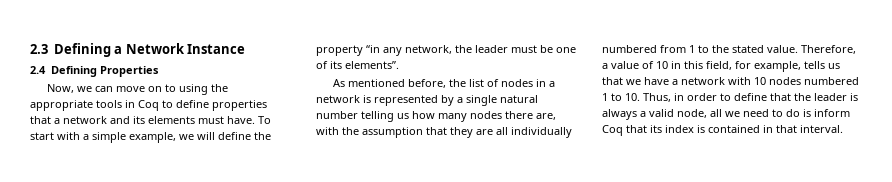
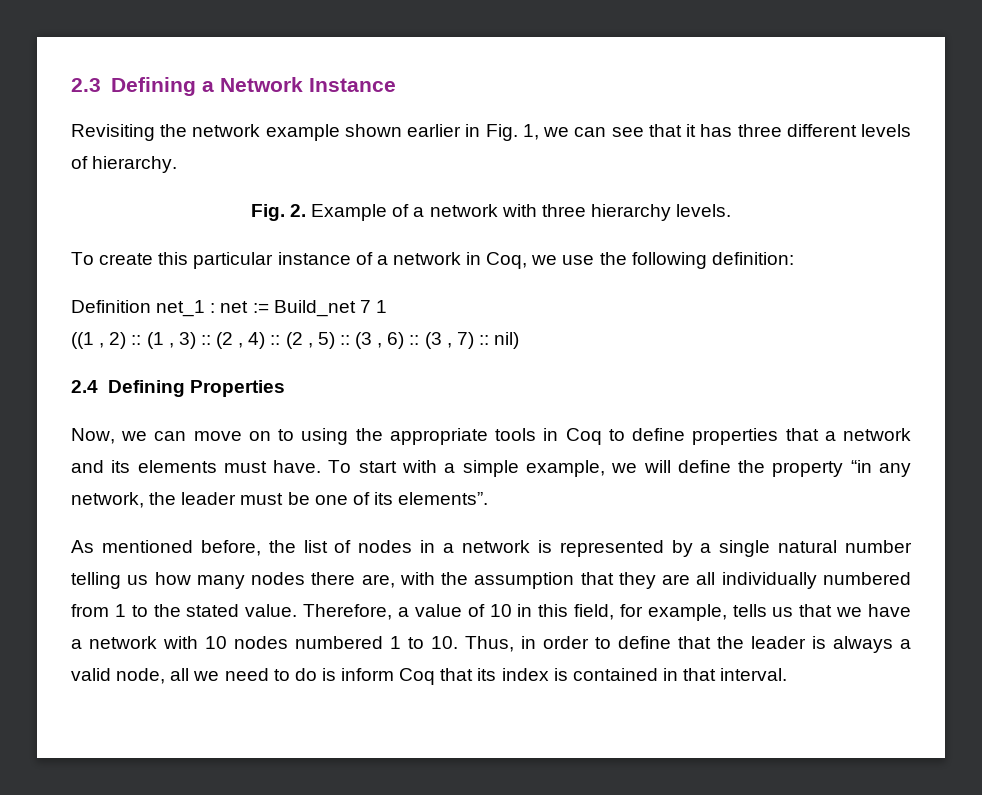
(246, 49) none -> [71,124,912,141] [71,156,178,173] [250,204,732,221] [71,252,794,269] [71,300,387,317] [71,332,520,349] // Revisiting the network example shown earlier in Fig. 1, we can see that it has three different levels of hierarchy. // Fig. 2. Example of a network with three hierarchy levels. // To create this particular instance of a network in Coq, we use the following definition: // Definition net_1 : net := Build_net 7 1 // ((1 , 2) :: (1 , 3) :: (2 , 4) :: (2 , 5) :: (3 , 6) :: (3 , 7) :: nil)

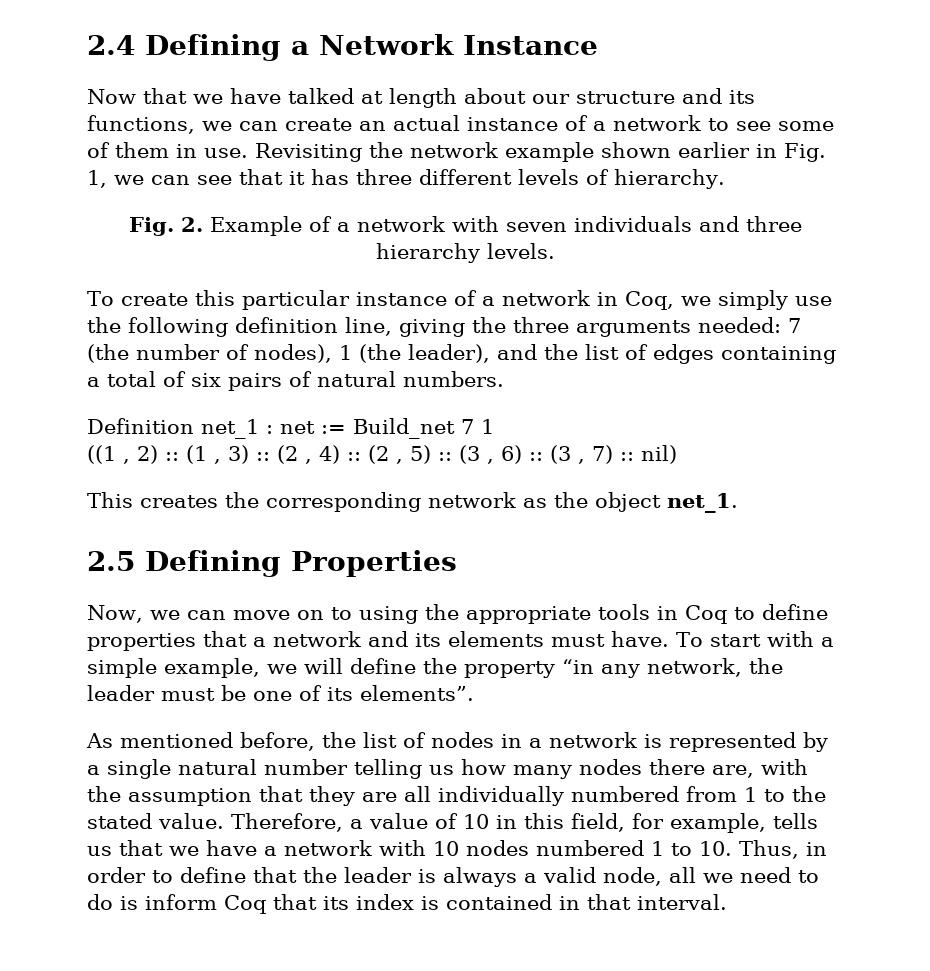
[71,78,101,92] 2.3 -> [87,35,135,55] 2.4
(396, 85) none -> [87,88,755,108] [87,115,834,134] [87,142,248,158] Now that we have talked at length about our structure and its functions, we can create an actual instance of a network to see some of them in use.
(537, 210) none -> [505,216,739,232] seven individuals and
(558, 260) none -> [717,290,788,310] simply
[711,252,794,265] definition: -> [235,317,801,337] [87,344,836,364] [87,371,504,391] definition line, giving the three arguments needed: 7 (the number of nodes), 1 (the leader), and the list of edges containing a total of six pairs of natural numbers.
[71,380,98,393] 2.4 -> [87,492,738,513] [87,551,135,571] This creates the corresponding network as the object net_1. // 2.5

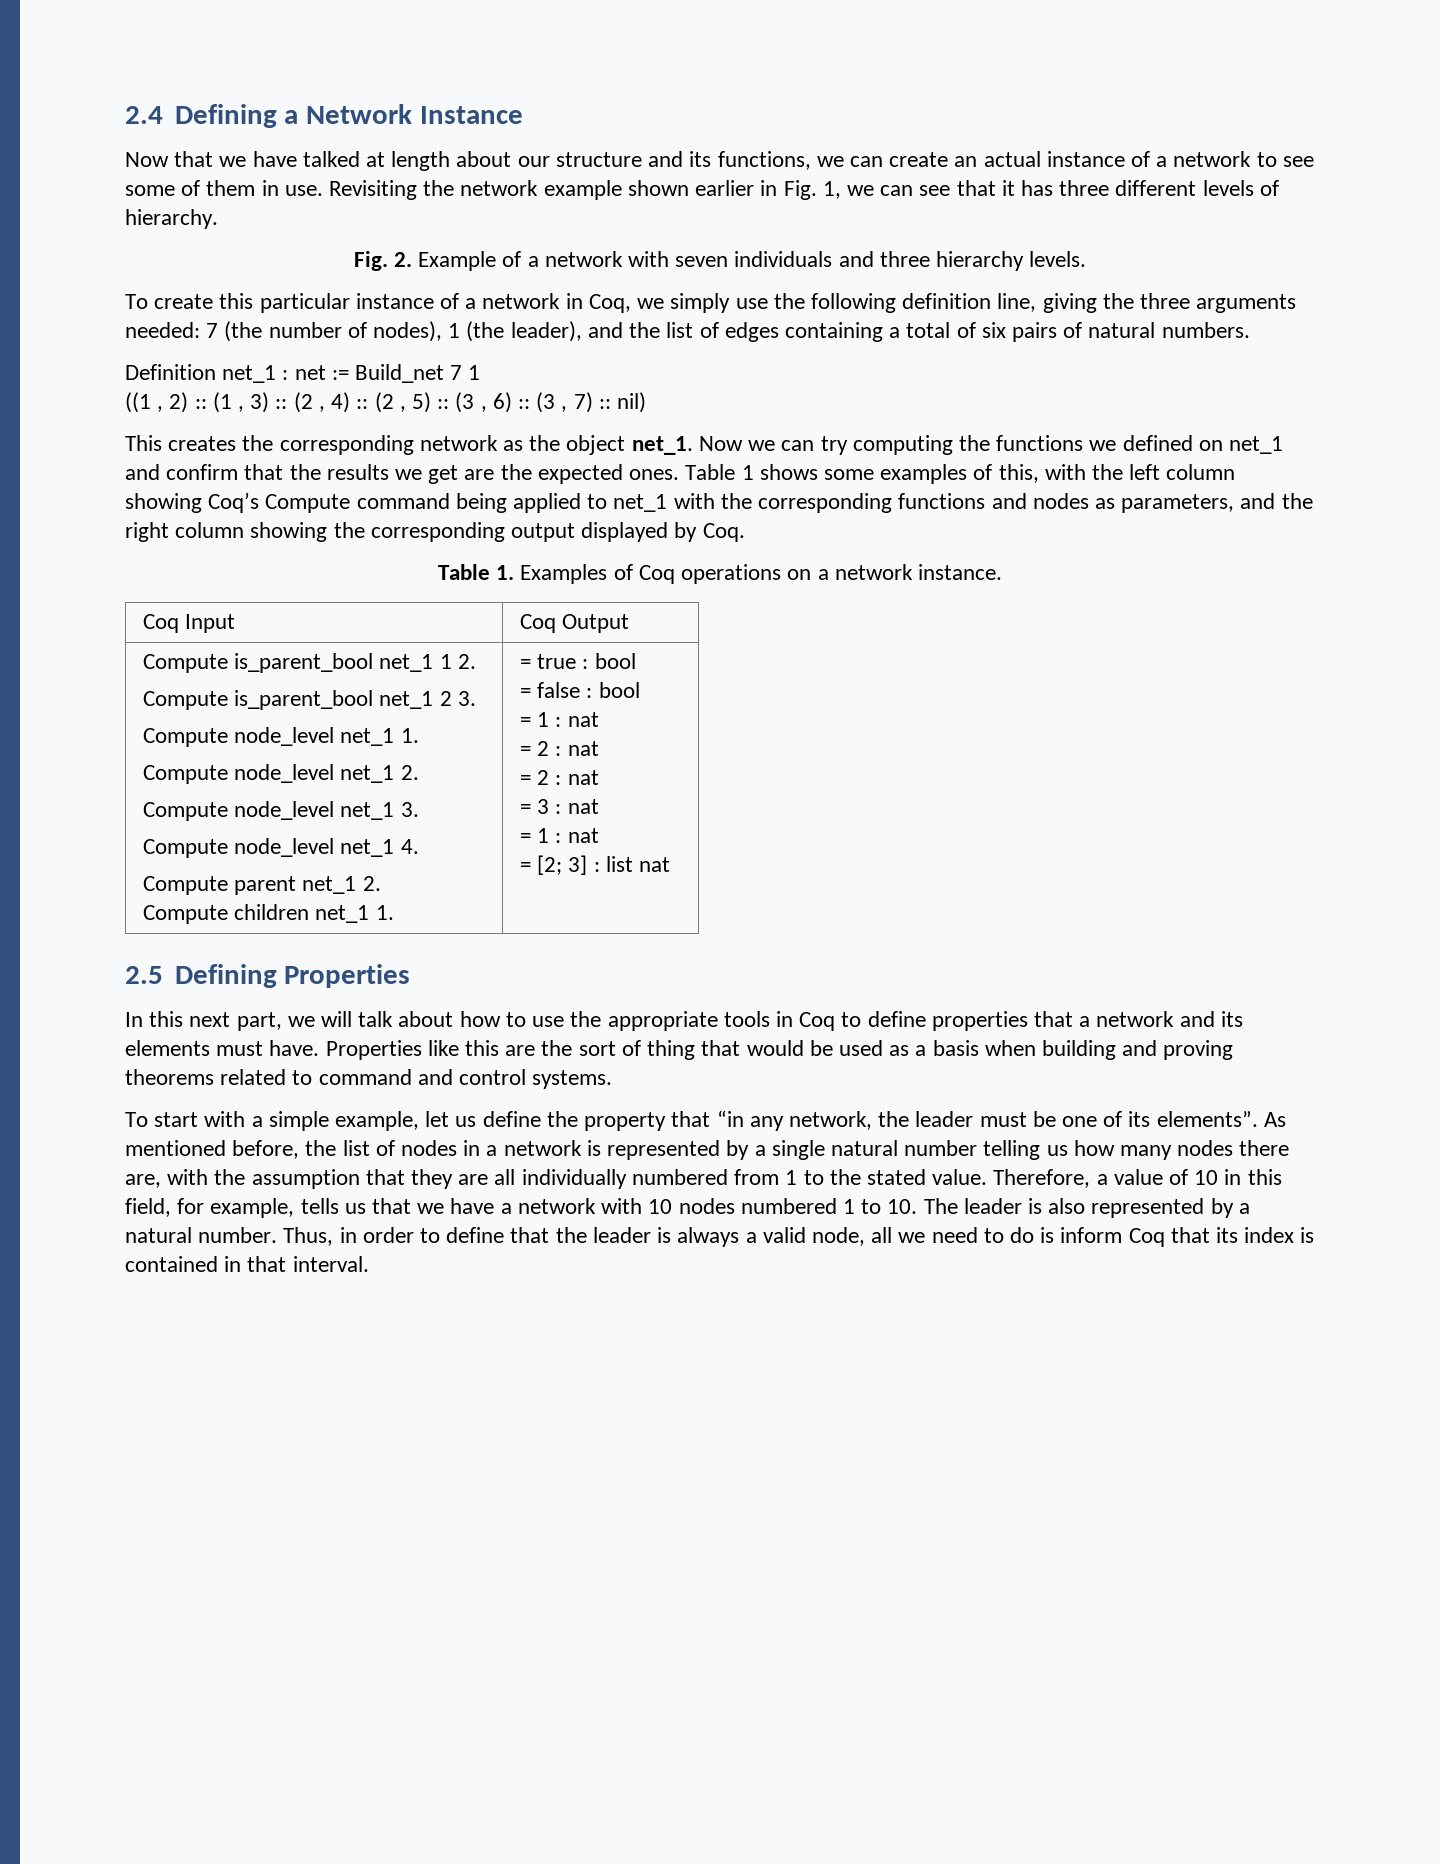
[87,550,458,577] [87,605,418,624] // 2.5 Defining Properties // Now, we can move on to using -> [698,435,1283,455] [125,464,1236,484] [125,492,1313,513] [125,522,745,542] [438,564,1002,584] [142,614,236,633] [519,614,630,633] [142,653,476,673] [142,690,476,710] [142,727,419,747] [142,764,419,784] [142,801,419,821] [142,838,419,858] [142,876,381,895] [142,904,394,924] [519,653,636,669] [519,682,640,698] [519,712,599,727] [519,741,599,756] [519,770,599,785] [519,799,599,814] [519,828,599,843] [519,855,671,875] [125,964,411,988] [125,1011,565,1031] Now we can try computing the functions we defined on net_1 and confirm that the results we get are the expected ones. Table 1 shows some examples of this, with the left column showing Coq’s Compute command being applied to net_1 with the corresponding functions and nodes as parameters, and the right column showing the corresponding output displayed by Coq. // Table 1. Examples of Coq operations on a network instance. // Coq Input | Coq Output // Compute is_parent_bool net_1 1 2. // Compute is_parent_bool net_1 2 3. // Compute node_level net_1 1. // Compute node_level net_1 2. // Compute node_level net_1 3. // Compute node_level net_1 4. // Compute parent net_1 2. // Compute children net_1 1. | = true : bool // = false : bool // = 1 : nat // = 2 : nat // = 2 : nat // = 3 : nat // = 1 : nat // = [2; 3] : list nat // 2.5 Defining Properties // In this next part, we will talk about how to use
(669, 639) none -> [325,1040,1234,1060] [125,1069,613,1089] Properties like this are the sort of thing that would be used as a basis when building and proving theorems related to command and control systems. //
[267,658,343,674] we will -> [425,1111,477,1127] let us
(555, 669) none -> [671,1111,711,1127] that
(474, 693) // -> (1258, 1119) none
(732, 848) none -> [923,1198,1250,1218] [125,1227,278,1243] The leader is also represented by a natural number.

